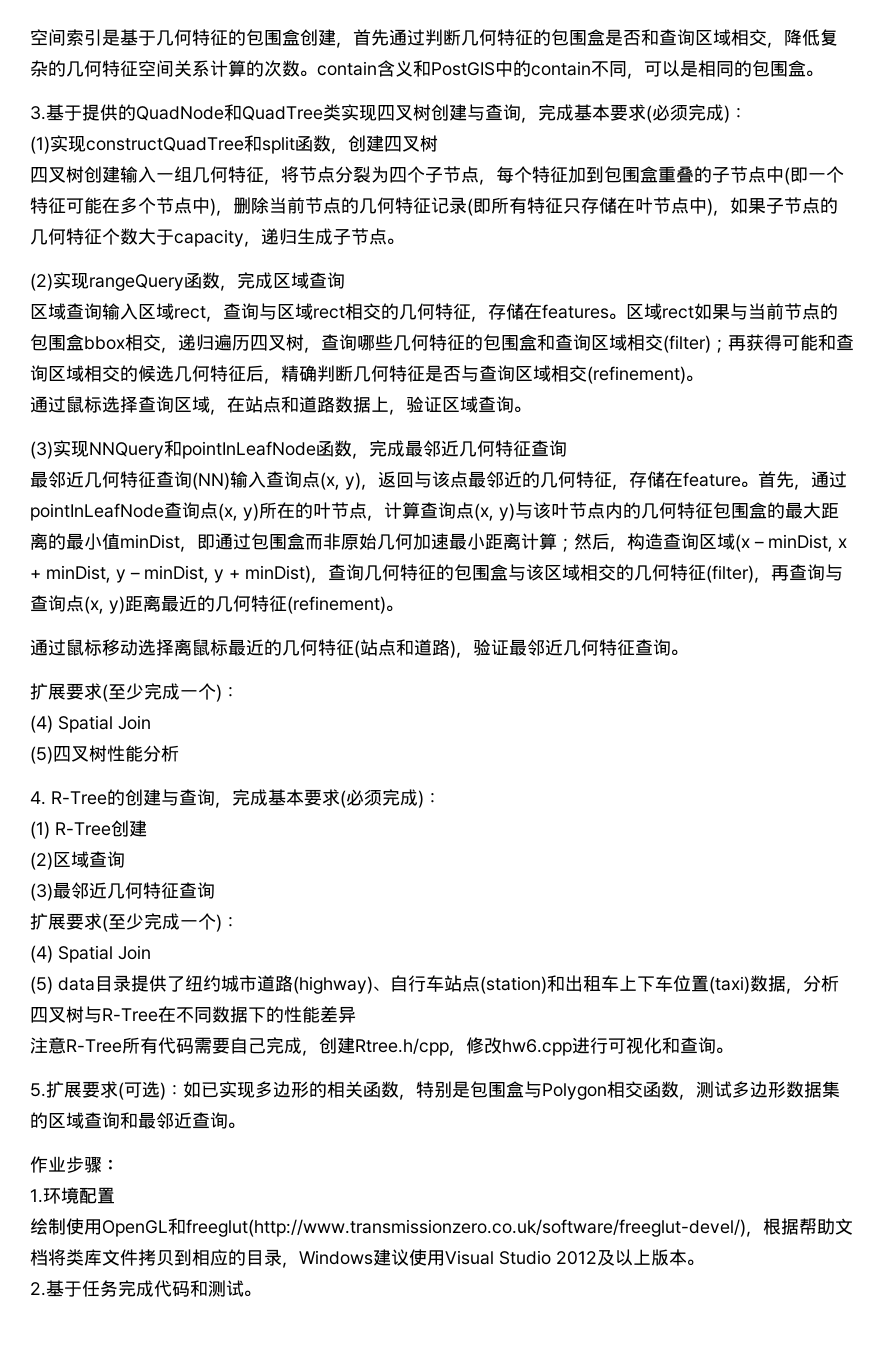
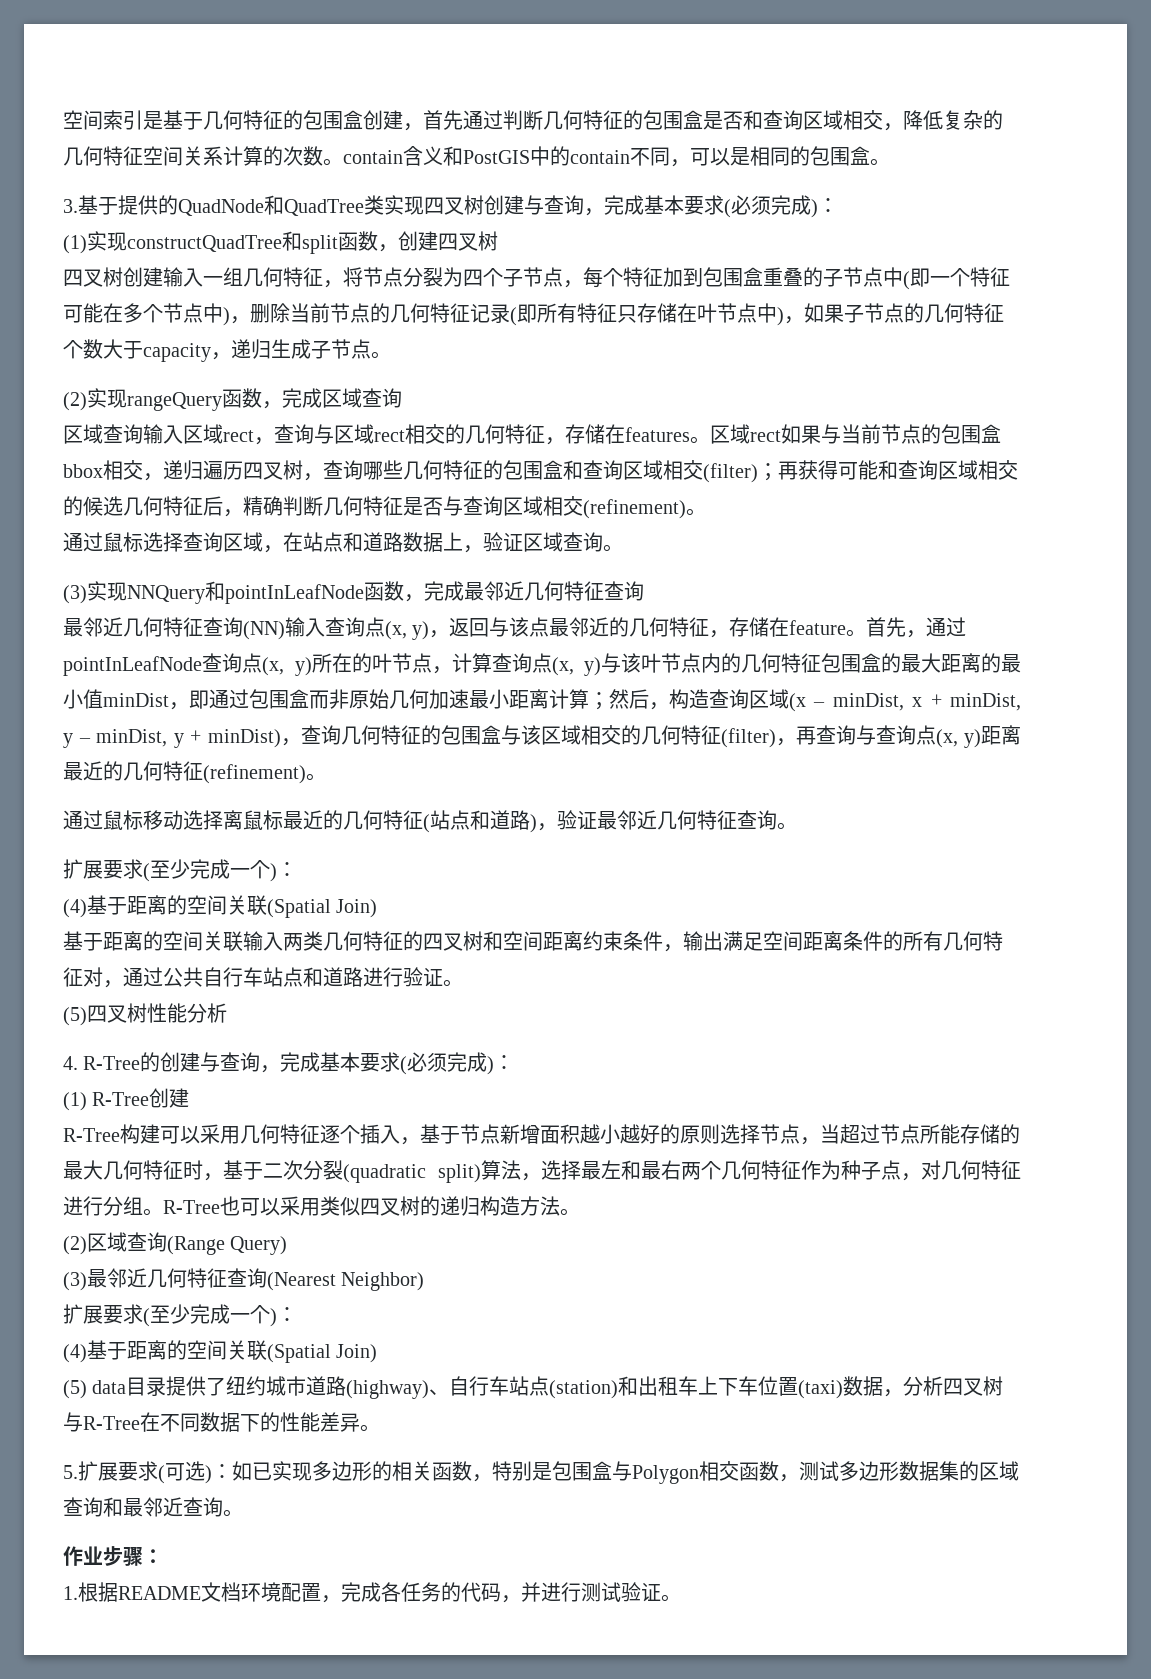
[58,715,151,733] Spatial Join -> [87,895,378,918] [63,931,1003,952] [63,967,463,988] 基于距离的空间关联(Spatial Join) // 基于距离的空间关联输入两类几何特征的四叉树和空间距离约束条件，输出满足空间距离条件的所有几何特征对，通过公共自行车站点和道路进行验证。
(147, 828) none -> [63,1124,1020,1145] [63,1160,1021,1183] [63,1196,580,1216] // R-Tree构建可以采用几何特征逐个插入，基于节点新增面积越小越好的原则选择节点，当超过节点所能存储的最大几何特征时，基于二次分裂(quadratic split)算法，选择最左和最右两个几何特征作为种子点，对几何特征进行分组。R-Tree也可以采用类似四叉树的递归构造方法。
(125, 859) none -> [167,1236,288,1255] (Range Query)
[30,913,239,932] [30,945,151,963] // 扩展要求(至少完成一个)： // (4) Spatial Join -> [267,1272,425,1291] [63,1304,297,1327] [63,1340,378,1363] (Nearest Neighbor) // 扩展要求(至少完成一个)： // (4)基于距离的空间关联(Spatial Join)
[30,1037,716,1056] // 注意R-Tree所有代码需要自己完成，创建Rtree.h/cpp，修改hw6.cpp进行可视化和查询 -> (360, 1422) none
(43, 1196) none -> [78,1582,241,1602] 根据README文档
[30,1218,853,1237] [30,1249,704,1268] [30,1280,244,1297] // 绘制使用OpenGL和freeglut(http://www.transmissionzero.co.uk/software/freeglut-devel/)，根据帮助文档将类库文件拷贝到相应的目录，Windows建议使用Visual Studio 2012及以上版本。 // 2.基于任务完成代码和测试 -> [321,1582,661,1603] ，完成各任务的代码，并进行测试验证

